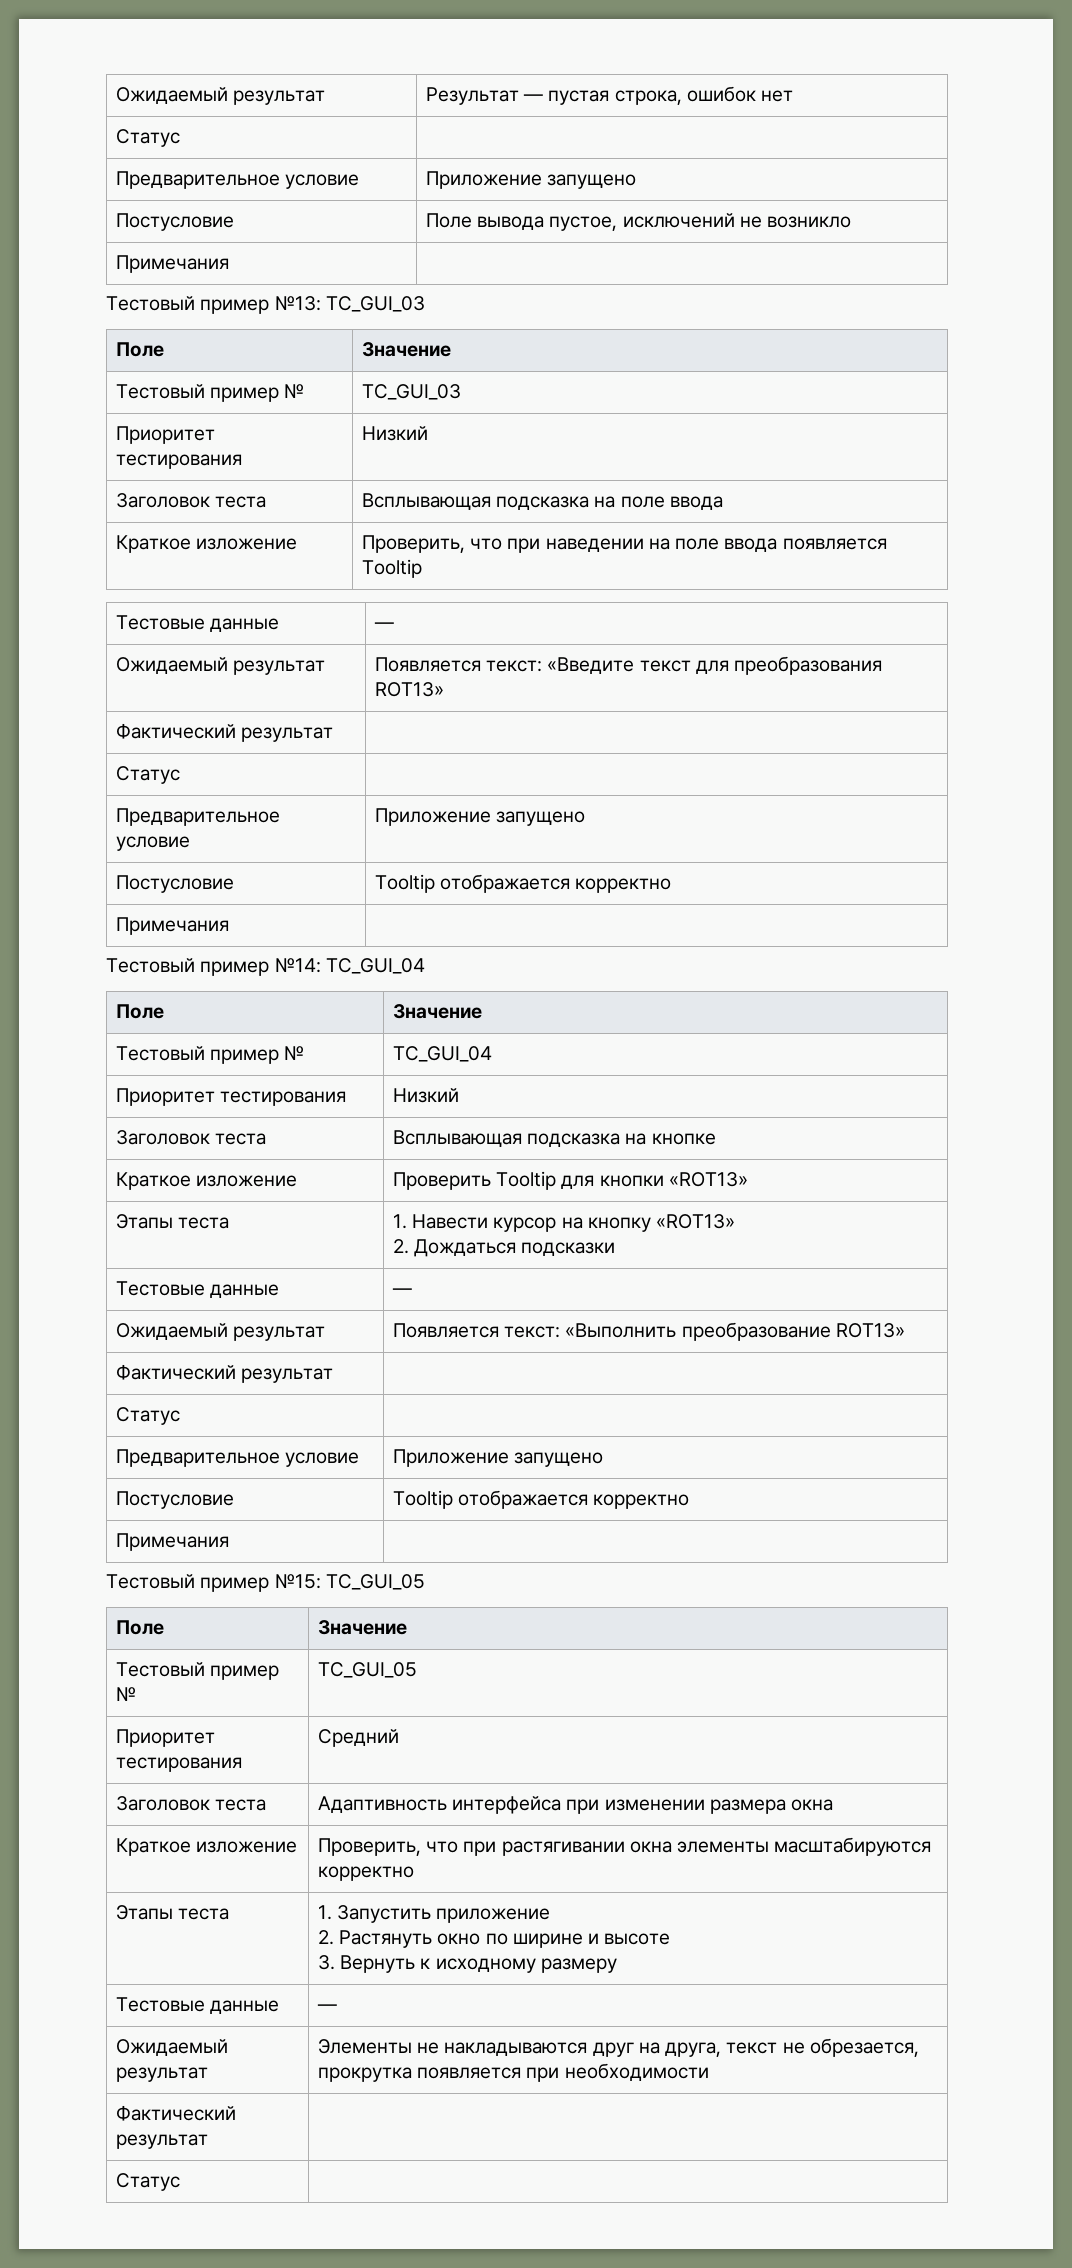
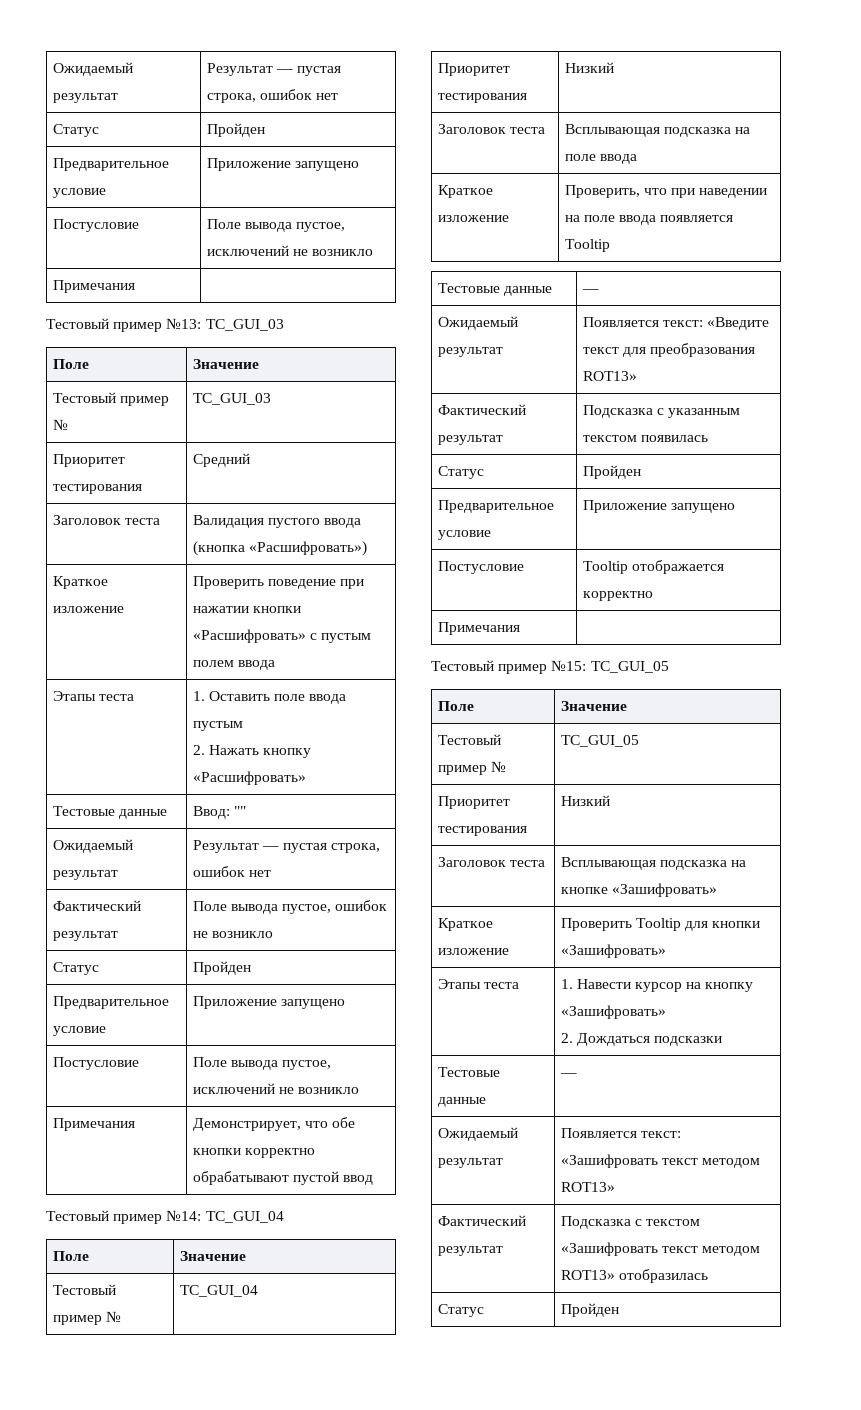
(180, 138) none -> [206,123,265,137] Пройден
(461, 392) none -> [52,454,125,467] [52,484,142,494] [192,453,250,467] [52,515,160,525] [192,515,362,528] [192,541,367,556] [52,576,108,589] [52,606,124,613] [192,576,365,589] [192,606,301,613] [192,629,372,643] [192,660,275,670] [52,691,134,701] [192,691,347,704] [192,721,243,731] [192,745,312,758] [192,771,306,785] [52,806,167,819] [192,806,246,819] [52,839,133,853] [52,870,118,880] [192,840,381,853] [192,866,271,877] [52,900,141,911] [52,931,118,941] [192,900,388,914] [192,931,273,938] [52,962,99,975] [192,961,251,975] [52,996,169,1009] [52,1026,106,1036] [192,996,345,1009] [52,1057,139,1070] [192,1057,332,1070] [192,1083,360,1094] [52,1118,135,1131] [192,1117,356,1131] [192,1148,315,1158] [192,1171,374,1185] [46,1210,284,1224] [52,1251,89,1261] [179,1251,246,1261] [52,1284,116,1295] [52,1311,121,1325] [179,1285,258,1297] // Приоритет тестирования | Средний // Заголовок теста | Валидация пустого ввода (кнопка «Расшифровать») // Краткое изложение | Проверить поведение при нажатии кнопки «Расшифровать» с пустым полем ввода // Этапы теста | 1. Оставить поле ввода пустым // 2. Нажать кнопку «Расшифровать» // Тестовые данные | Ввод: "" // Ожидаемый результат | Результат — пустая строка, ошибок нет // Фактический результат | Поле вывода пустое, ошибок не возникло // Статус | Пройден // Предварительное условие | Приложение запущено // Постусловие | Поле вывода пустое, исключений не возникло // Примечания | Демонстрирует, что обе кнопки корректно обрабатывают пустой ввод // Тестовый пример №14: TC_GUI_04 // Поле | Значение // Тестовый пример № | TC_GUI_04
[115,766,180,784] [115,808,280,826] [115,836,190,851] [374,808,586,826] [115,875,234,893] [374,874,672,893] [115,917,229,935] [106,958,425,976] [115,1004,164,1019] [392,1004,482,1019] [115,1046,305,1064] [392,1046,492,1062] [115,1088,347,1106] [392,1088,459,1103] [115,1130,267,1145] [392,1130,716,1147] [115,1172,298,1190] [392,1171,748,1190] [115,1214,230,1229] [392,1214,736,1232] [392,1239,616,1257] [115,1281,280,1298] [391,1288,412,1295] [115,1323,326,1341] [392,1322,905,1341] [115,1364,334,1383] [115,1407,180,1425] // Статус | // Предварительное условие | Приложение запущено // Постусловие | Tooltip отображается корректно // Примечания | // Тестовый пример №14: TC_GUI_04 // Поле | Значение // Тестовый пример № | TC_GUI_04 // Приоритет тестирования | Низкий // Заголовок теста | Всплывающая подсказка на кнопке // Краткое изложение | Проверить Tooltip для кнопки «ROT13» // Этапы теста | 1. Навести курсор на кнопку «ROT13» // 2. Дождаться подсказки // Тестовые данные | — // Ожидаемый результат | Появляется текст: «Выполнить преобразование ROT13» // Фактический результат | // Статус | -> [582,405,741,418] [582,435,708,442] [437,466,484,479] [582,465,641,479] Подсказка с указанным текстом появилась // Статус | Пройден
[317,1729,399,1747] [115,1796,267,1811] [317,1796,834,1814] [115,1838,298,1856] [317,1837,932,1856] [317,1866,414,1881] [115,1905,230,1920] [317,1905,551,1923] [317,1930,671,1948] [317,1955,617,1973] [115,1997,280,2014] [316,2004,337,2011] [115,2039,228,2056] [115,2067,208,2082] [317,2038,919,2057] [317,2063,709,2082] [115,2105,236,2121] [115,2134,208,2149] [115,2173,180,2191] Средний // Заголовок теста | Адаптивность интерфейса при изменении размера окна // Краткое изложение | Проверить, что при растягивании окна элементы масштабируются корректно // Этапы теста | 1. Запустить приложение // 2. Растянуть окно по ширине и высоте // 3. Вернуть к исходному размеру // Тестовые данные | — // Ожидаемый результат | Элементы не накладываются друг на друга, текст не обрезается, прокрутка появляется при необходимости // Фактический результат | // Статус | -> [560,795,610,806] [437,857,545,867] [560,857,747,870] [560,883,717,897] [437,918,493,931] [437,948,509,955] [560,918,761,931] [560,944,666,958] [437,979,519,989] [560,979,754,992] [560,1005,666,1019] [560,1033,723,1046] [437,1067,500,1077] [437,1097,486,1107] [559,1073,577,1077] [437,1127,518,1141] [437,1158,503,1168] [560,1128,681,1138] [560,1154,761,1168] [560,1182,615,1192] [437,1215,526,1226] [437,1246,503,1256] [560,1216,701,1229] [560,1242,761,1256] [560,1269,708,1283] [437,1304,484,1317] [560,1303,619,1317] Низкий // Заголовок теста | Всплывающая подсказка на кнопке «Зашифровать» // Краткое изложение | Проверить Tooltip для кнопки «Зашифровать» // Этапы теста | 1. Навести курсор на кнопку «Зашифровать» // 2. Дождаться подсказки // Тестовые данные | — // Ожидаемый результат | Появляется текст: «Зашифровать текст методом ROT13» // Фактический результат | Подсказка с текстом «Зашифровать текст методом ROT13» отобразилась // Статус | Пройден

